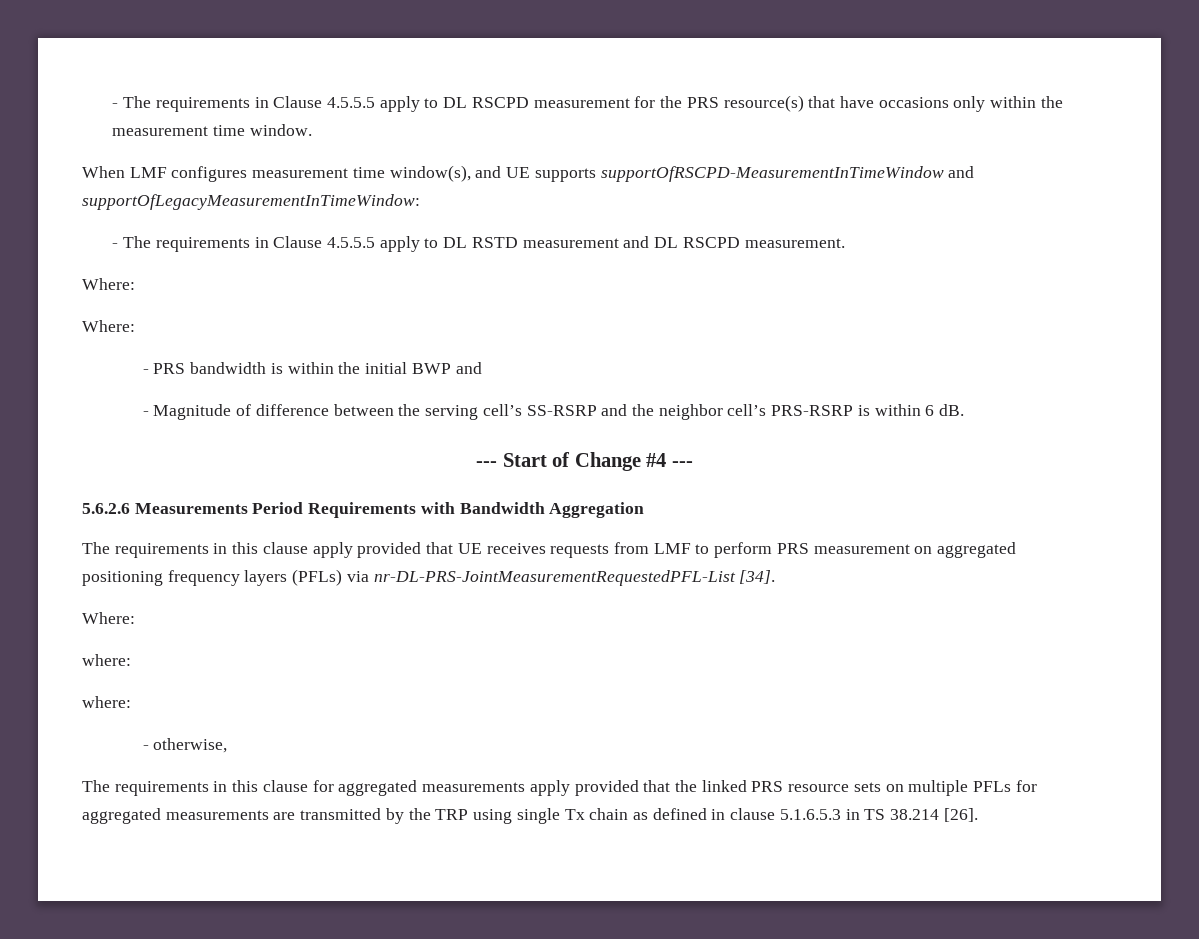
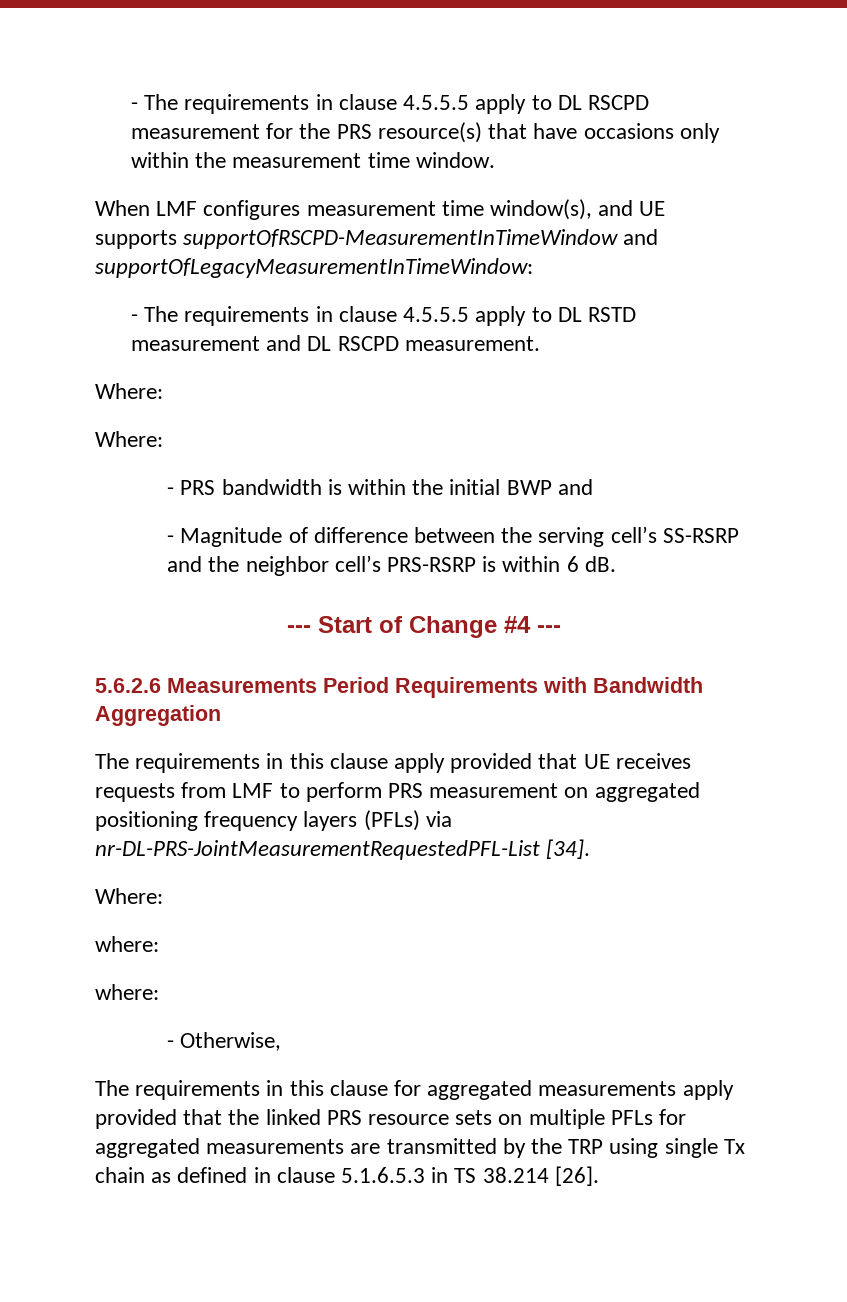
[112,96,323,112] - The requirements in Clause -> [131,94,397,114] - The requirements in clause
[273,236,323,248] Clause -> [338,306,397,322] clause
[153,738,228,753] otherwise, -> [180,1032,282,1051] Otherwise,

